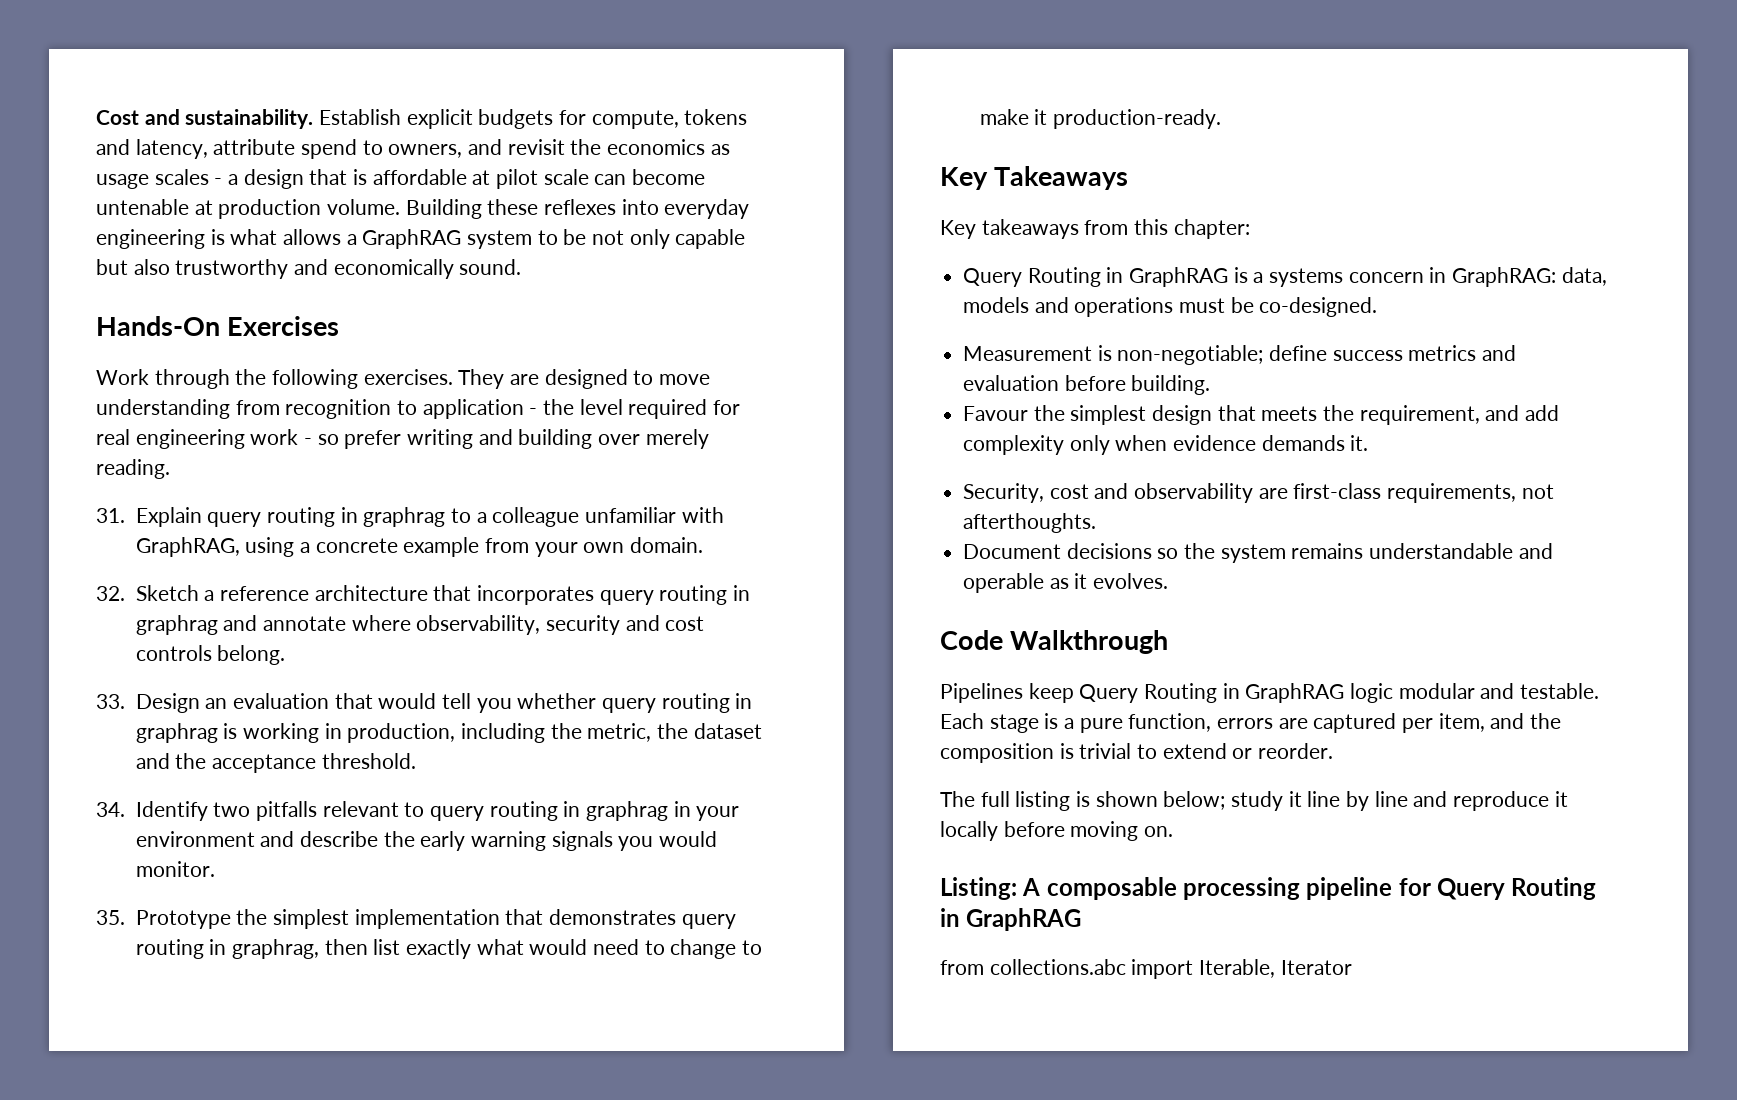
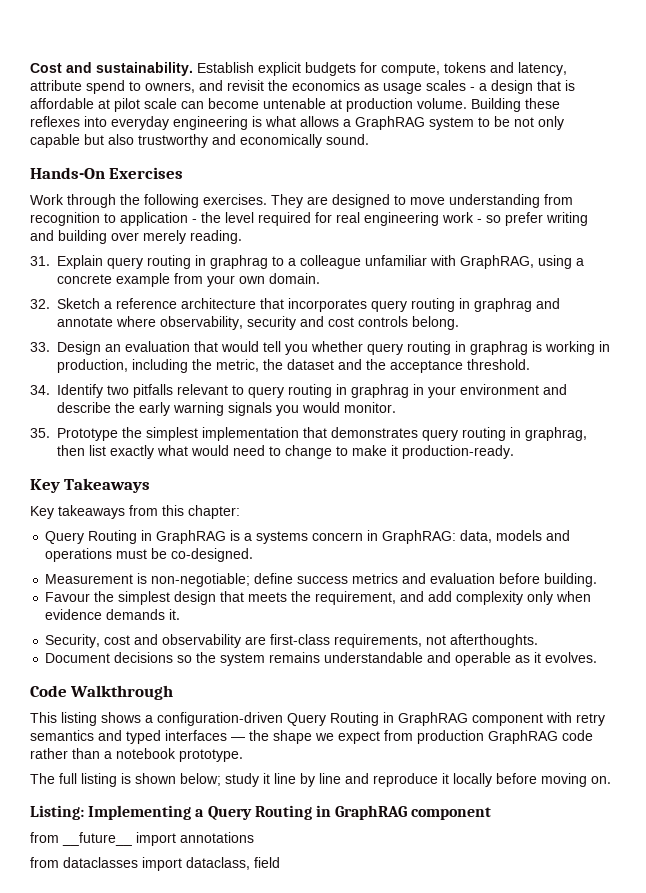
[940,683,1600,703] [940,713,1562,733] [940,743,1334,763] Pipelines keep Query Routing in GraphRAG logic modular and testable. Each stage is a pure function, errors are captured per item, and the composition is trivial to extend or reorder. -> [30,712,605,726] [30,730,593,744] [30,748,243,762] This listing shows a configuration-driven Query Routing in GraphRAG component with retry semantics and typed interfaces — the shape we expect from production GraphRAG code rather than a notebook prototype.
[1022,877,1597,900] [940,908,1082,931] [940,959,1352,979] A composable processing pipeline for Query Routing in GraphRAG // from collections.abc import Iterable, Iterator -> [88,805,492,820] [30,832,254,846] [30,857,280,871] Implementing a Query Routing in GraphRAG component // from __future__ import annotations // from dataclasses import dataclass, field

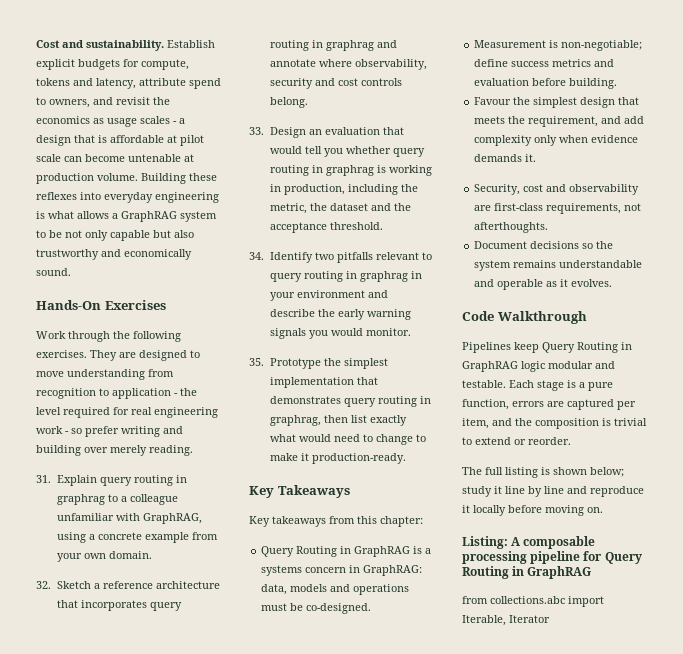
[30,712,605,726] [30,730,593,744] [30,748,243,762] This listing shows a configuration-driven Query Routing in GraphRAG component with retry semantics and typed interfaces — the shape we expect from production GraphRAG code rather than a notebook prototype. -> [462,342,632,353] [462,361,615,372] [462,380,613,391] [462,399,636,410] [462,418,647,429] [462,437,571,445] Pipelines keep Query Routing in GraphRAG logic modular and testable. Each stage is a pure function, errors are captured per item, and the composition is trivial to extend or reorder.
[88,805,492,820] [30,832,254,846] [30,857,280,871] Implementing a Query Routing in GraphRAG component // from __future__ import annotations // from dataclasses import dataclass, field -> [511,536,596,549] [462,551,642,564] [462,566,592,579] [462,596,604,607] [462,615,550,626] A composable processing pipeline for Query Routing in GraphRAG // from collections.abc import Iterable, Iterator

